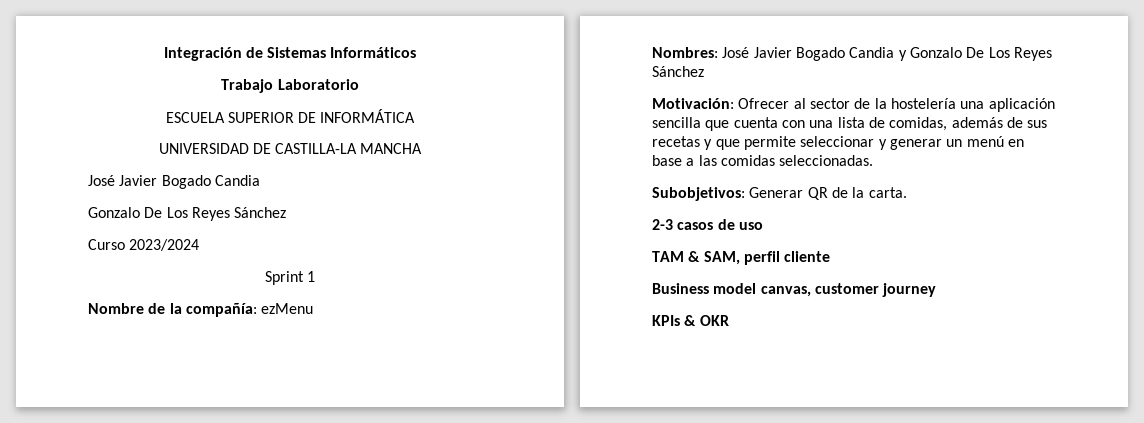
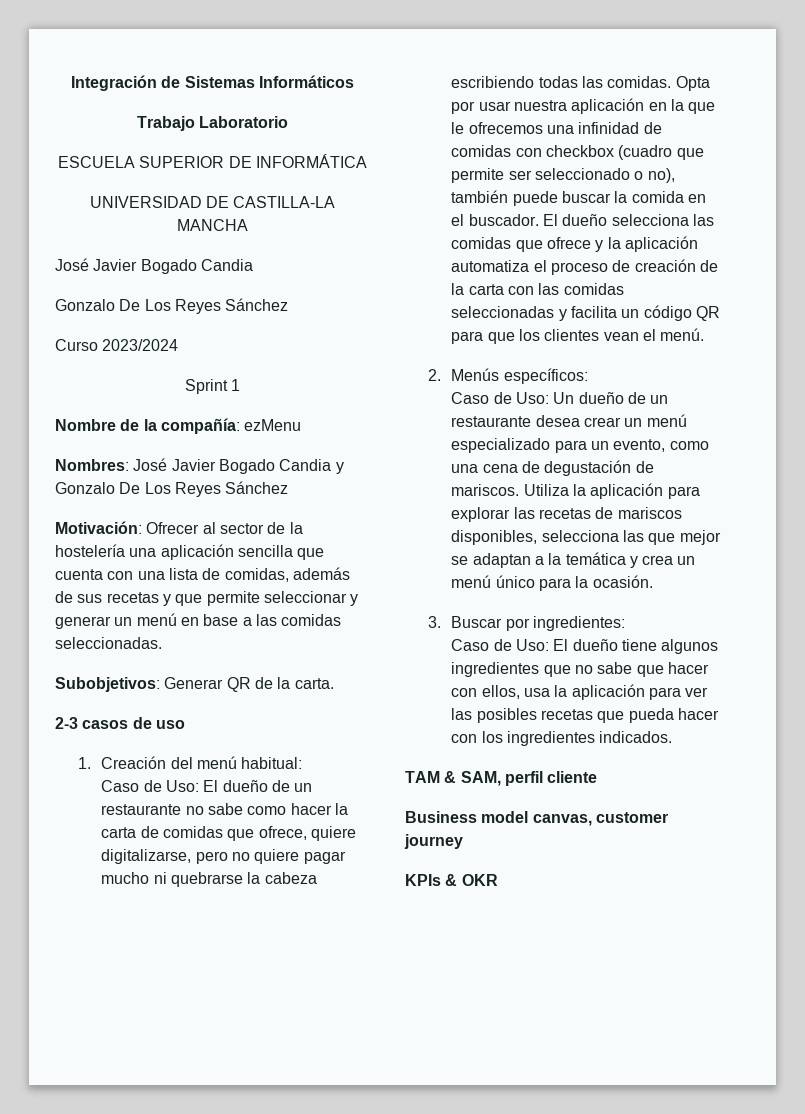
(763, 226) none -> [78,756,303,769] [101,780,313,792] [101,803,348,815] [101,826,356,841] [101,849,346,864] [101,872,317,887] [451,76,710,91] [451,98,716,114] [451,122,662,134] [451,145,704,160] [451,168,675,183] [451,190,706,206] [451,214,714,226] [451,236,698,252] [451,259,718,275] [451,283,624,295] [451,305,720,321] [451,328,705,344] [428,368,588,384] [451,392,669,404] [451,414,687,427] [451,438,709,453] [451,460,654,476] [451,483,700,499] [451,507,682,522] [451,530,721,545] [451,552,696,568] [451,575,653,591] [428,616,625,631] [451,639,719,654] [451,662,709,677] [451,684,709,700] [451,708,719,723] [451,731,673,746] // 1. Creación del menú habitual: // Caso de Uso: El dueño de un restaurante no sabe como hacer la carta de comidas que ofrece, quiere digitalizarse, pero no quiere pagar mucho ni quebrarse la cabeza escribiendo todas las comidas. Opta por usar nuestra aplicación en la que le ofrecemos una infinidad de comidas con checkbox (cuadro que permite ser seleccionado o no), también puede buscar la comida en el buscador. El dueño selecciona las comidas que ofrece y la aplicación automatiza el proceso de creación de la carta con las comidas seleccionadas y facilita un código QR para que los clientes vean el menú. // 2. Menús específicos: // Caso de Uso: Un dueño de un restaurante desea crear un menú especializado para un evento, como una cena de degustación de mariscos. Utiliza la aplicación para explorar las recetas de mariscos disponibles, selecciona las que mejor se adaptan a la temática y crea un menú único para la ocasión. // 3. Buscar por ingredientes: // Caso de Uso: El dueño tiene algunos ingredientes que no sabe que hacer con ellos, usa la aplicación para ver las posibles recetas que pueda hacer con los ingredientes indicados.

